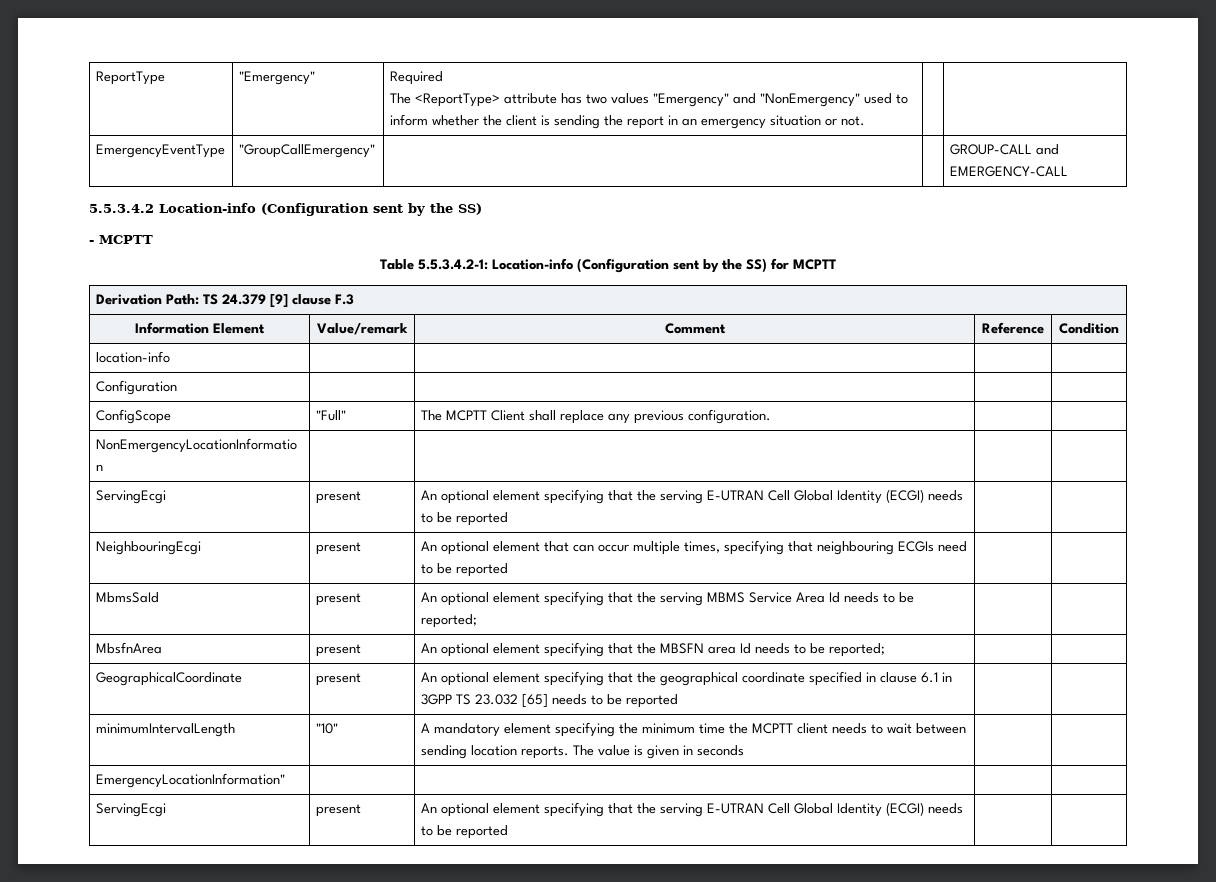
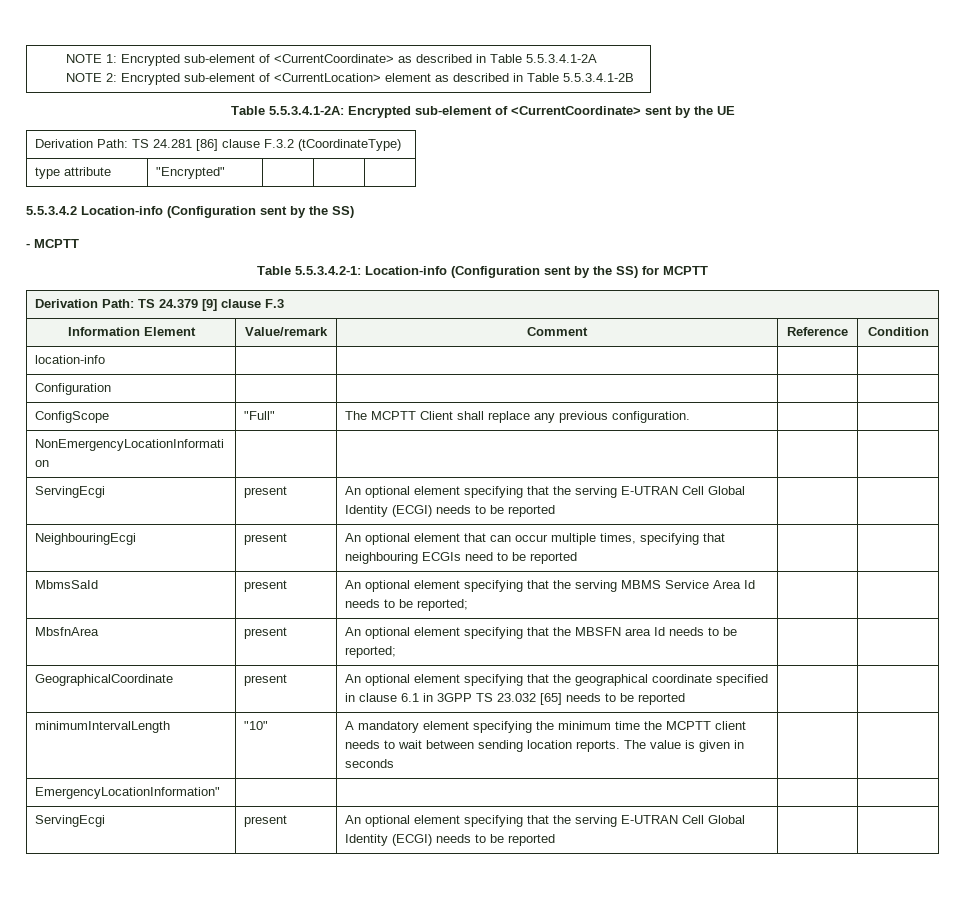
[95,71,165,85] [238,71,315,85] [389,71,443,85] [389,93,908,107] [389,114,865,129] [95,144,225,158] [238,144,375,158] [949,144,1059,155] [949,166,1068,177] ReportType | "Emergency" | Required // The <ReportType> attribute has two values "Emergency" and "NonEmergency" used to inform whether the client is sending the report in an emergency situation or not. | | // EmergencyEventType | "GroupCallEmergency" | | | GROUP-CALL and EMERGENCY-CALL -> [66,54,598,66] [66,73,635,85] [230,106,735,118] [35,139,402,151] [35,167,112,179] [156,167,226,179] NOTE 1: Encrypted sub-element of <CurrentCoordinate> as described in Table 5.5.3.4.1-2A // NOTE 2: Encrypted sub-element of <CurrentLocation> element as described in Table 5.5.3.4.1-2B // Table 5.5.3.4.1-2A: Encrypted sub-element of <CurrentCoordinate> sent by the UE // Derivation Path: TS 24.281 [86] clause F.3.2 (tCoordinateType) // type attribute | "Encrypted" | | |

